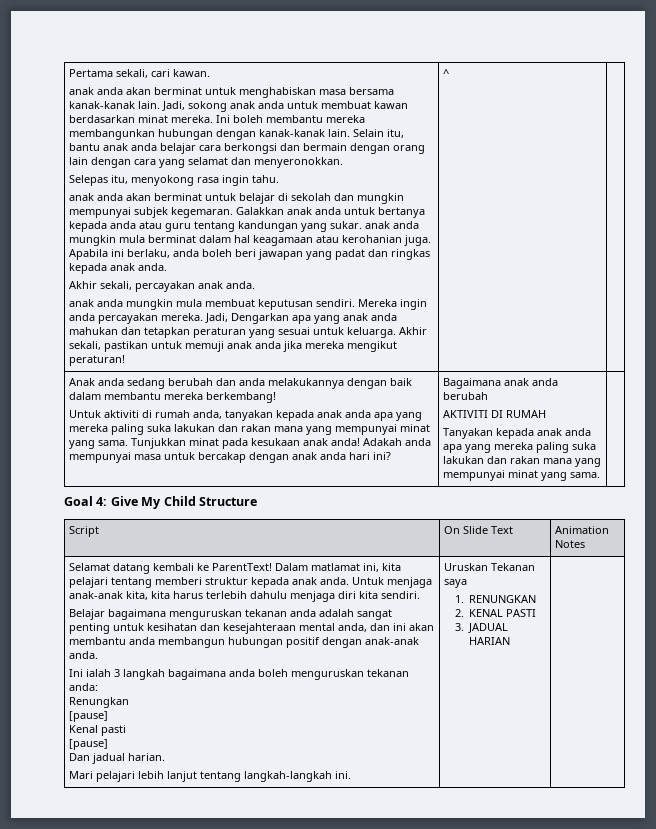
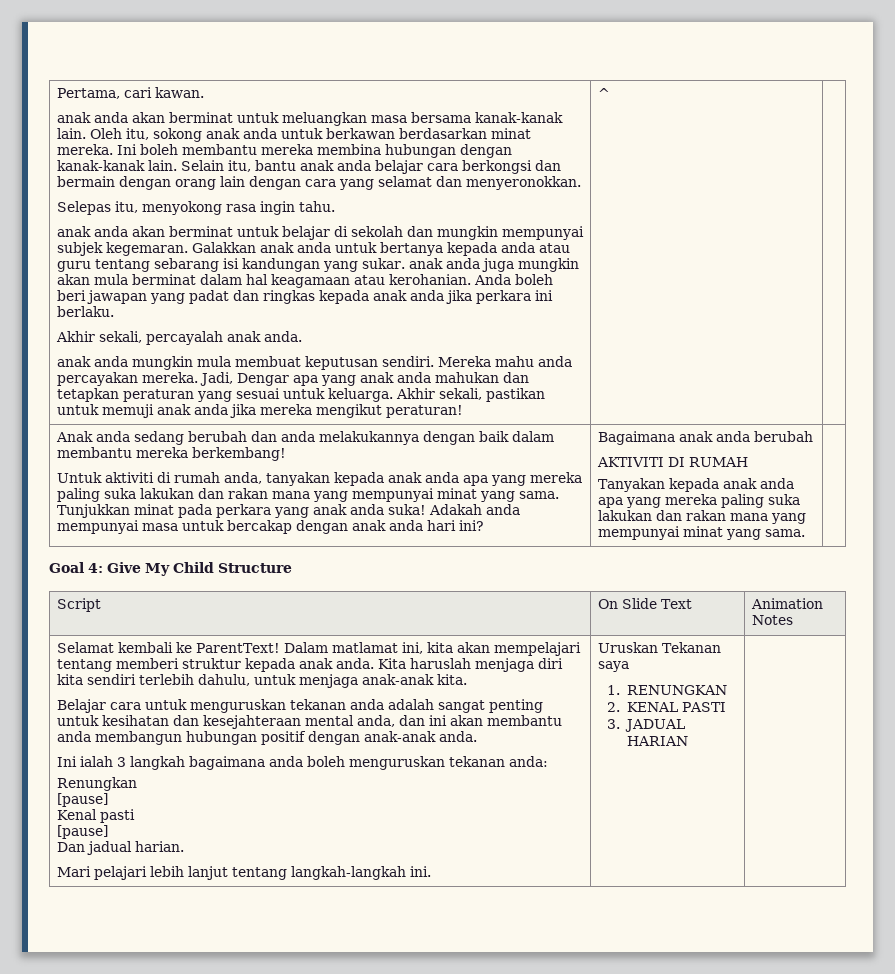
[69,69,149,78] Pertama sekali, -> [56,88,120,99] Pertama,
[239,87,317,98] menghabiskan -> [281,112,367,126] meluangkan
[162,101,186,111] Jadi, -> [89,128,149,140] Oleh itu,
[321,101,409,109] membuat kawan -> [325,128,395,139] berkawan
[69,129,156,140] membangunkan -> [316,144,381,155] membina
(236, 226) none -> [153,258,239,272] sebarang isi
[69,235,117,246] mungkin -> [481,258,579,272] [56,274,90,285] juga mungkin akan
[342,235,432,246] [69,249,200,260] kerohanian juga. Apabila ini berlaku, anda -> [388,274,511,285] kerohanian. Anda
[138,263,168,271] [69,281,196,292] anda. // Akhir sekali, percayakan -> [409,290,553,304] [56,306,114,317] [55,331,223,345] anda jika perkara ini berlaku. // Akhir sekali, percayalah
[400,299,428,310] ingin -> [494,356,534,367] mahu
[231,313,290,324] Dengarkan -> [236,373,289,386] Dengar
[251,438,361,446] kesukaan anak anda! -> [215,504,426,518] perkara yang anak anda suka!
[113,563,151,574] datang -> (114, 647) none
[69,577,109,588] pelajari -> [456,642,581,656] akan mempelajari
[352,577,433,588] [69,591,421,602] Untuk menjaga anak-anak kita, kita harus terlebih dahulu menjaga diri kita sendiri. -> [377,658,563,672] [56,674,467,688] Kita haruslah menjaga diri kita sendiri terlebih dahulu, untuk menjaga anak-anak kita.
[108,609,167,620] bagaimana -> [109,699,187,710] cara untuk

